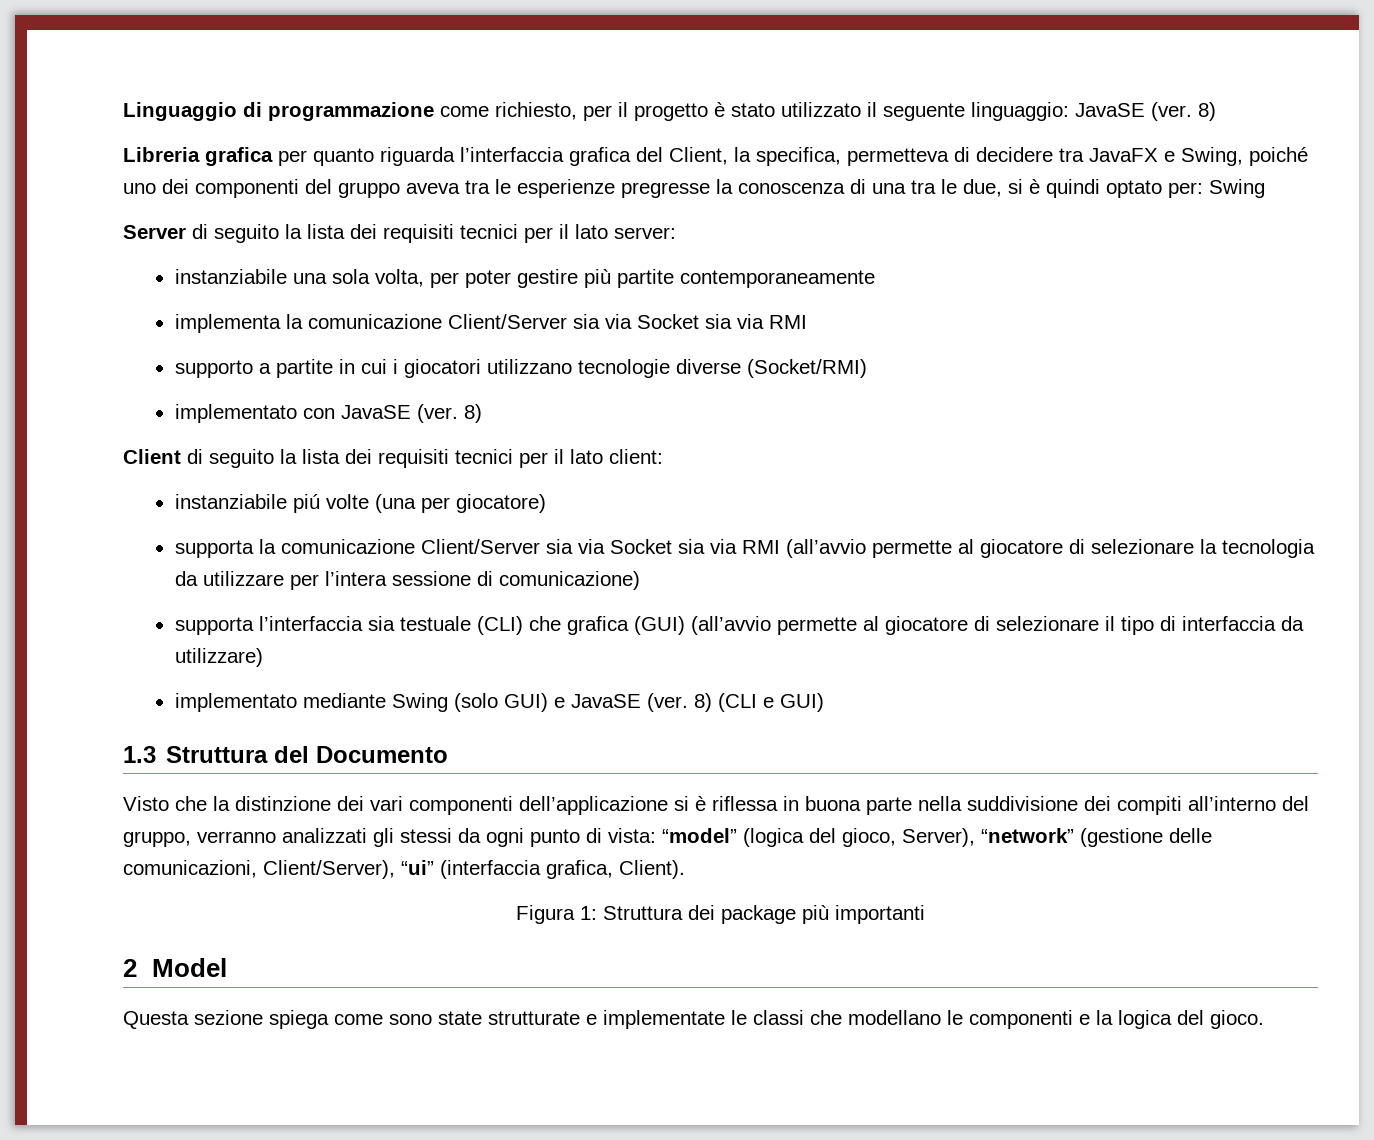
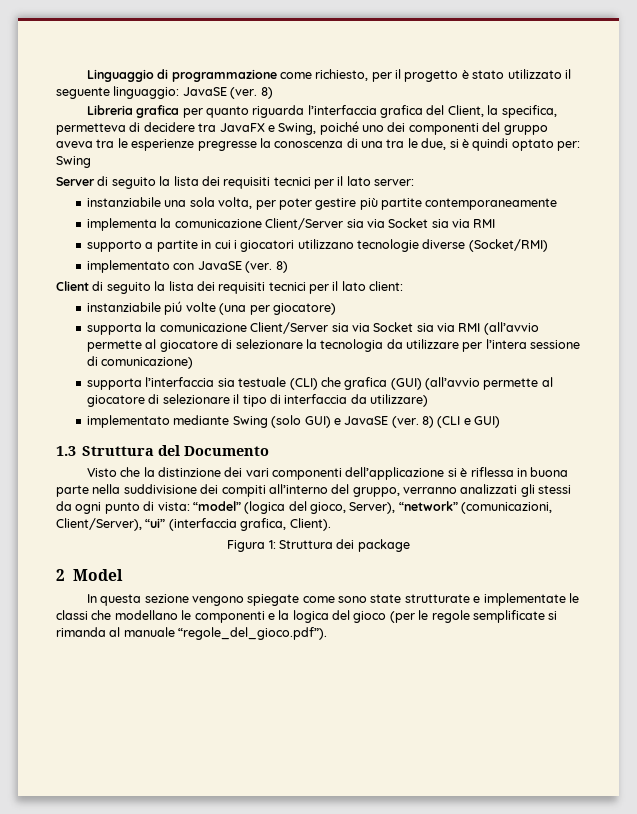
[1080,828,1212,847] [123,860,257,878] (gestione delle comunicazioni, -> [461,502,553,514] (comunicazioni,
[802,905,925,924] più importanti -> (410, 545) none
[123,1010,329,1029] Questa sezione spiega -> [86,594,300,606] In questa sezione vengono spiegate
[1210,1010,1264,1029] gioco. -> [353,610,558,623] [56,627,328,640] gioco (per le regole semplificate si rimanda al manuale “regole_del_gioco.pdf”).

